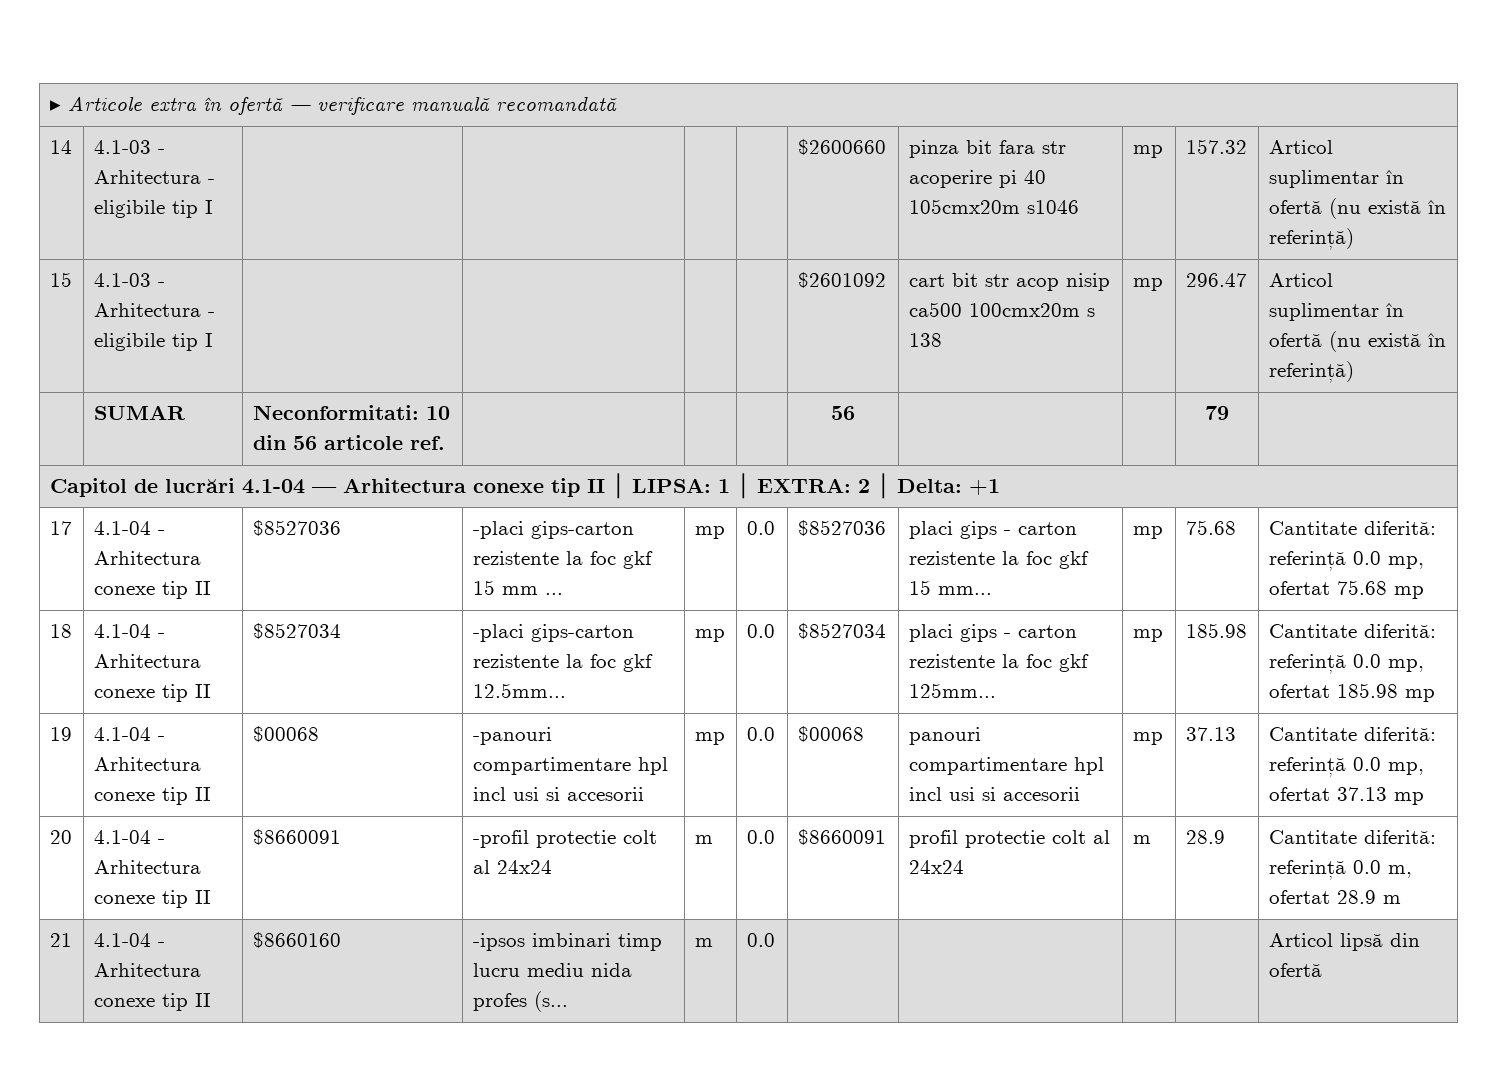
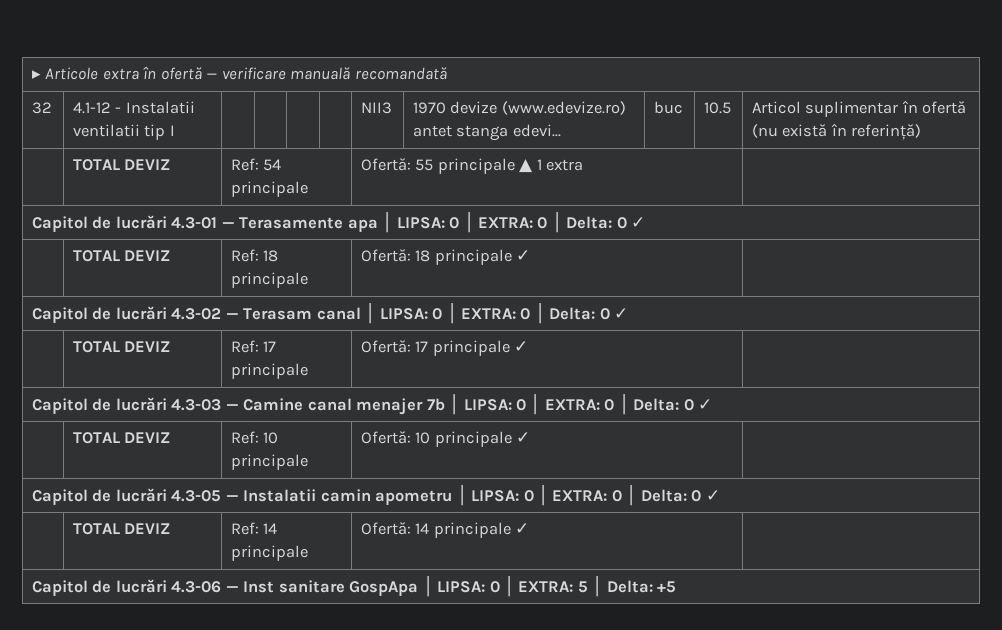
[49,140,72,154] [93,140,165,154] [93,170,215,184] [93,200,213,218] [797,139,886,155] [908,140,1066,158] [908,170,1046,188] [908,199,1079,214] [1132,145,1163,158] [1185,139,1247,154] [1268,140,1333,154] [1268,170,1404,188] [1268,198,1446,219] [1268,228,1354,250] [49,272,72,287] [93,273,165,287] [93,303,215,317] [93,333,213,351] [797,272,886,288] [908,273,1110,291] [908,302,1095,317] [908,333,942,347] [1132,278,1163,291] [1185,273,1247,287] 14 | 4.1-03 - Arhitectura - eligibile tip I | | | | | $2600660 | pinza bit fara str acoperire pi 40 105cmx20m s1046 | mp | 157.32 | Articol suplimentar în ofertă (nu există în referință) // 15 | 4.1-03 - Arhitectura - eligibile tip I | | | | | $2601092 | cart bit str acop nisip ca500 100cmx20m s 138 | mp | 296.47 -> [32,102,53,114] [73,101,195,114] [73,124,175,140] [361,102,393,114] [413,101,626,115] [413,124,561,141] [654,101,684,114] [704,102,732,114] 32 | 4.1-12 - Instalatii ventilatii tip I | | | | | NII3 | 1970 devize (www.edevize.ro) antet stanga edevi... | buc | 10.5
[93,405,186,420] [252,405,450,420] [252,435,445,450] [831,406,855,420] [1205,406,1229,420] [49,473,1000,499] [49,521,72,535] [93,521,165,535] [93,551,201,565] [93,581,211,599] [252,520,341,536] [472,521,634,539] [472,551,653,569] [472,580,563,595] [694,526,725,539] [746,521,775,535] [797,520,886,536] [908,521,1077,539] [908,551,1089,569] [908,580,992,595] [1132,526,1163,539] [1185,520,1236,535] [1268,521,1436,535] [1268,551,1424,571] [1268,580,1424,599] [49,624,72,638] [93,624,165,638] [93,654,201,668] [93,684,211,702] [252,623,341,639] [472,624,634,642] [472,654,653,672] [472,683,566,698] [694,629,725,642] [746,624,775,638] [797,623,886,639] [908,624,1077,642] [908,654,1089,672] [908,683,996,698] [1132,629,1163,642] [1185,623,1247,638] [1268,624,1436,638] [1268,654,1424,674] [1268,683,1435,702] [49,727,72,741] [93,727,165,741] [93,757,201,771] [93,787,211,805] [252,726,319,742] [472,727,552,745] [472,757,668,775] [472,787,644,801] [694,732,725,745] [746,727,775,741] [797,726,864,742] [908,727,981,745] [908,757,1104,775] [908,787,1080,801] [1132,732,1163,745] [1185,727,1236,741] [1268,727,1436,741] [1268,757,1424,777] [1268,787,1424,805] [49,830,72,844] [93,830,165,844] [93,860,201,874] [93,890,211,908] [252,829,341,845] [472,830,657,848] [472,860,552,874] [694,835,713,844] [746,830,775,844] [797,829,886,845] [908,830,1110,848] [908,860,964,874] [1132,835,1151,844] [1185,830,1225,844] [1268,830,1436,844] [1268,860,1412,880] [1268,890,1401,904] [49,933,72,947] [93,933,165,947] [93,963,201,977] [93,993,211,1011] [252,932,341,948] [472,933,662,951] [472,963,632,977] [472,991,568,1012] [694,938,713,947] [746,933,775,947] [1268,933,1420,951] [1268,963,1322,977] SUMAR | Neconformitati: 10 din 56 articole ref. | | | | 56 | | | 79 | // Capitol de lucrări 4.1-04 — Arhitectura conexe tip II │ LIPSA: 1 │ EXTRA: 2 │ Delta: +1 // 17 | 4.1-04 - Arhitectura conexe tip II | $8527036 | -placi gips-carton rezistente la foc gkf 15 mm ... | mp | 0.0 | $8527036 | placi gips - carton rezistente la foc gkf 15 mm... | mp | 75.68 | Cantitate diferită: referință 0.0 mp, ofertat 75.68 mp // 18 | 4.1-04 - Arhitectura conexe tip II | $8527034 | -placi gips-carton rezistente la foc gkf 12.5mm... | mp | 0.0 | $8527034 | placi gips - carton rezistente la foc gkf 125mm... | mp | 185.98 | Cantitate diferită: referință 0.0 mp, ofertat 185.98 mp // 19 | 4.1-04 - Arhitectura conexe tip II | $00068 | -panouri compartimentare hpl incl usi si accesorii | mp | 0.0 | $00068 | panouri compartimentare hpl incl usi si accesorii | mp | 37.13 | Cantitate diferită: referință 0.0 mp, ofertat 37.13 mp // 20 | 4.1-04 - Arhitectura conexe tip II | $8660091 | -profil protectie colt al 24x24 | m | 0.0 | $8660091 | profil protectie colt al 24x24 | m | 28.9 | Cantitate diferită: referință 0.0 m, ofertat 28.9 m // 21 | 4.1-04 - Arhitectura conexe tip II | $8660160 | -ipsos imbinari timp lucru mediu nida profes (s... | m | 0.0 | | | | | Articol lipsă din ofertă -> [73,159,171,171] [231,158,282,171] [231,181,309,197] [361,158,584,174] [32,212,646,233] [73,250,171,262] [231,249,279,262] [231,272,309,288] [361,249,531,265] [32,303,629,324] [73,341,171,353] [231,340,277,353] [231,363,309,379] [361,340,529,356] [32,394,713,415] [73,432,171,444] [231,431,279,444] [231,454,309,470] [361,431,531,447] [32,485,720,506] [73,523,171,535] [231,522,278,535] [231,545,309,561] [361,522,530,538] [32,576,677,597] TOTAL DEVIZ | Ref: 54 principale | Ofertă: 55 principale ▲ 1 extra | // Capitol de lucrări 4.3-01 — Terasamente apa │ LIPSA: 0 │ EXTRA: 0 │ Delta: 0 ✓ // | TOTAL DEVIZ | Ref: 18 principale | Ofertă: 18 principale ✓ | // Capitol de lucrări 4.3-02 — Terasam canal │ LIPSA: 0 │ EXTRA: 0 │ Delta: 0 ✓ // | TOTAL DEVIZ | Ref: 17 principale | Ofertă: 17 principale ✓ | // Capitol de lucrări 4.3-03 — Camine canal menajer 7b │ LIPSA: 0 │ EXTRA: 0 │ Delta: 0 ✓ // | TOTAL DEVIZ | Ref: 10 principale | Ofertă: 10 principale ✓ | // Capitol de lucrări 4.3-05 — Instalatii camin apometru │ LIPSA: 0 │ EXTRA: 0 │ Delta: 0 ✓ // | TOTAL DEVIZ | Ref: 14 principale | Ofertă: 14 principale ✓ | // Capitol de lucrări 4.3-06 — Inst sanitare GospApa │ LIPSA: 0 │ EXTRA: 5 │ Delta: +5

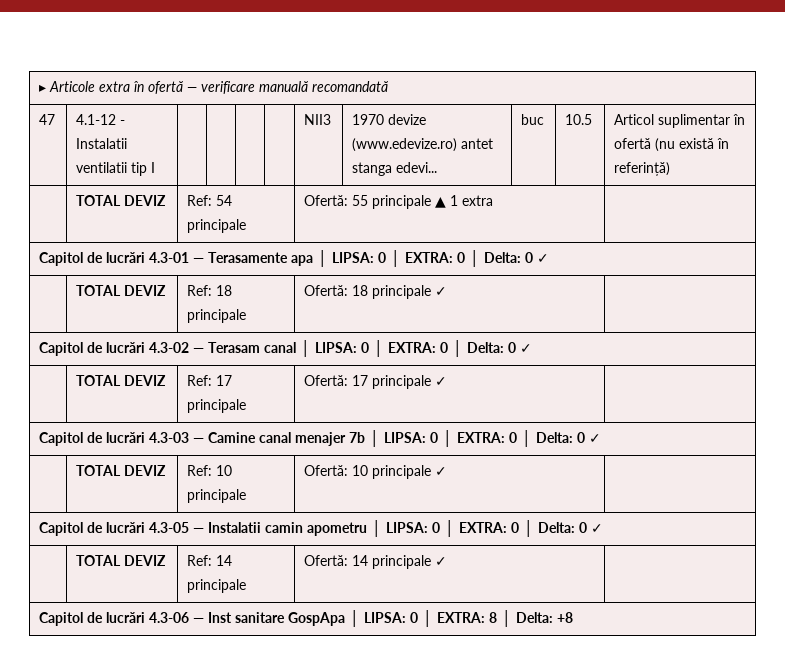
[32,102,53,114] 32 -> [39,114,56,125] 47
[577,576,677,597] 5 │ Delta: +5 -> [489,610,574,627] 8 │ Delta: +8

